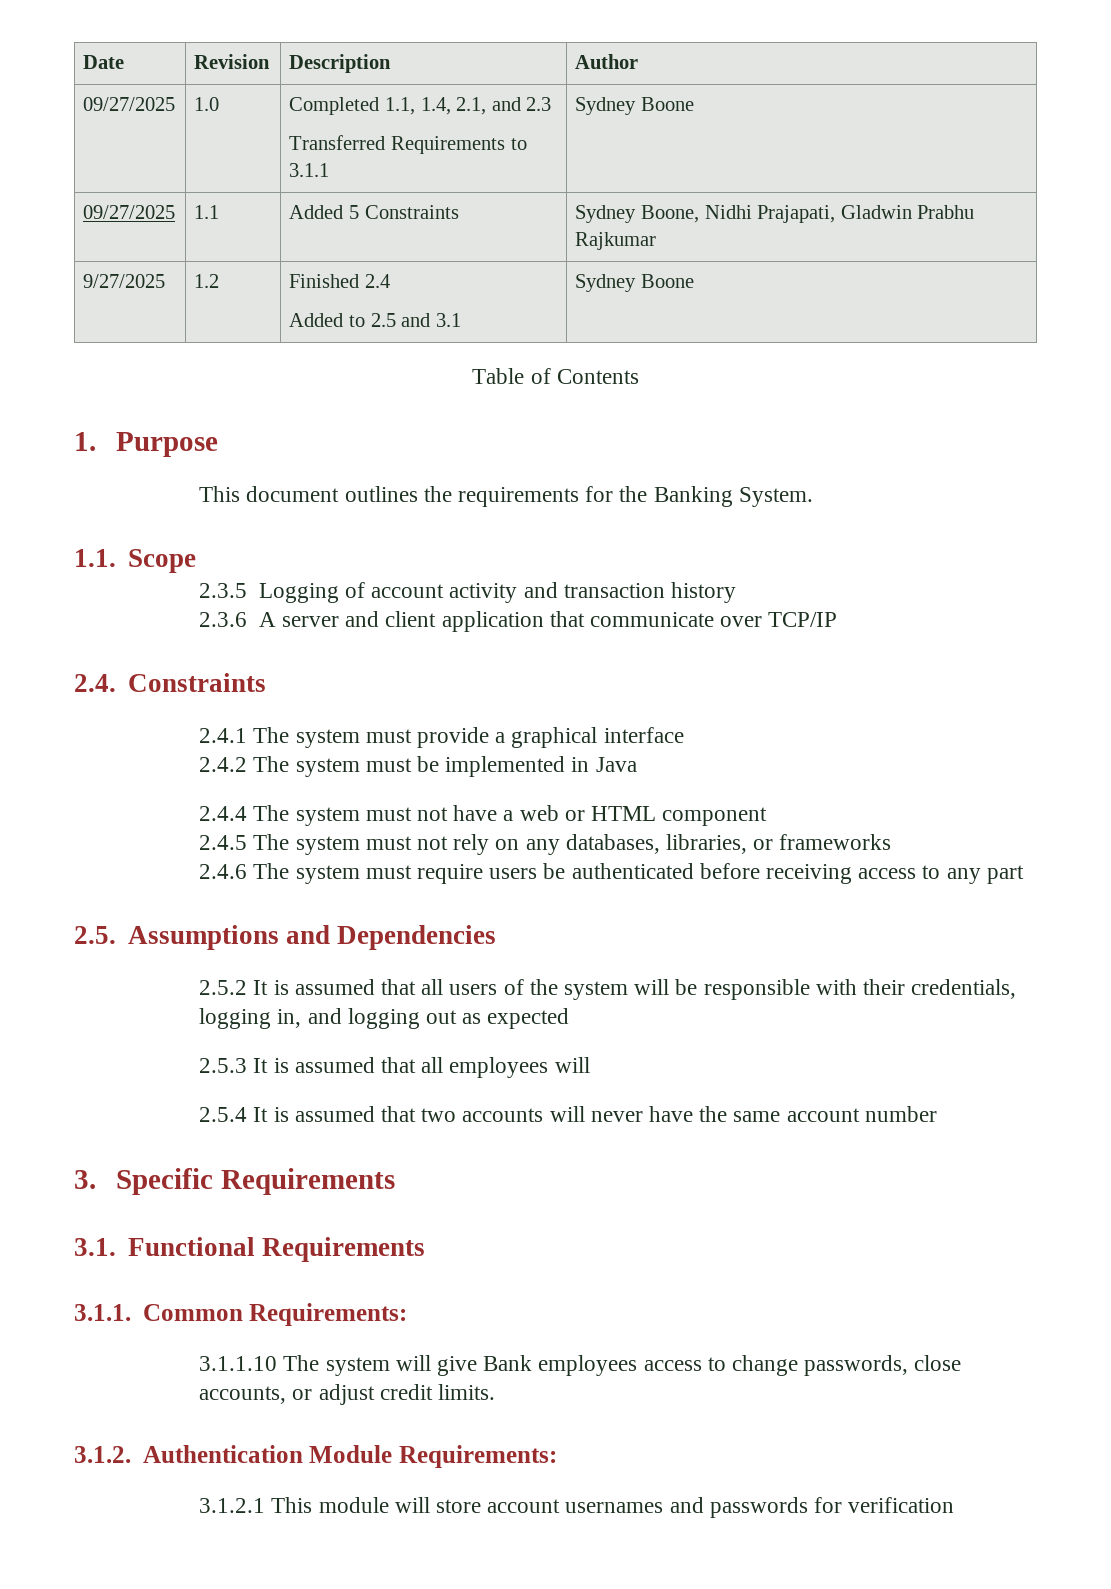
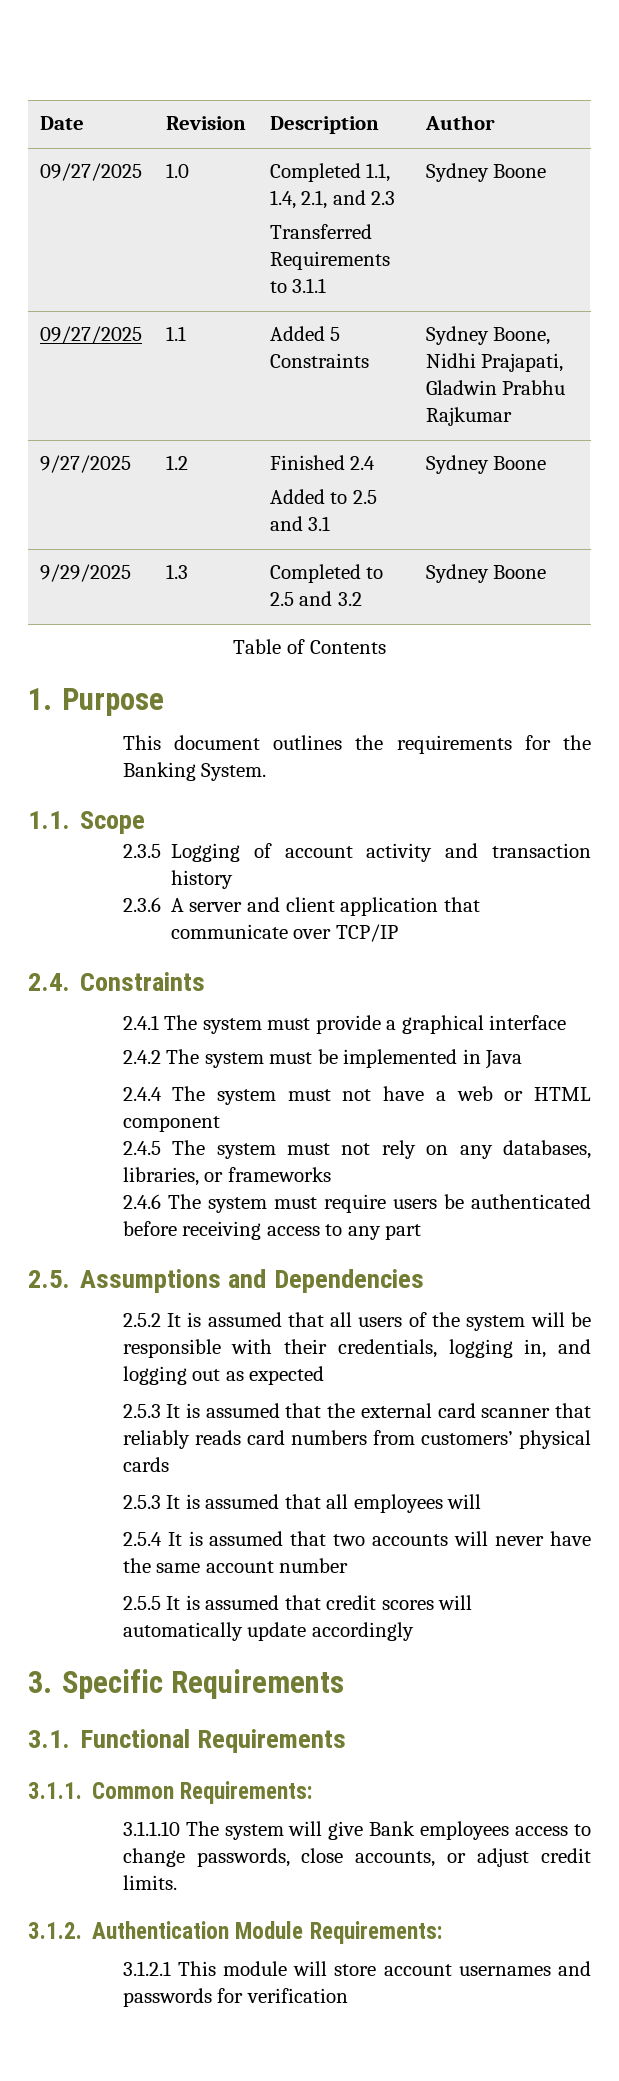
(695, 281) none -> [39,564,131,582] [165,564,188,579] [269,564,384,583] [269,591,362,606] [425,564,547,583] // 9/29/2025 | 1.3 | Completed to 2.5 and 3.2 | Sydney Boone
(570, 1018) none -> [122,1403,591,1418] [122,1430,591,1449] [122,1457,169,1472] // 2.5.3 It is assumed that the external card scanner that reliably reads card numbers from customers’ physical cards
(937, 1114) none -> [122,1595,473,1610] [122,1622,414,1641] // 2.5.5 It is assumed that credit scores will automatically update accordingly

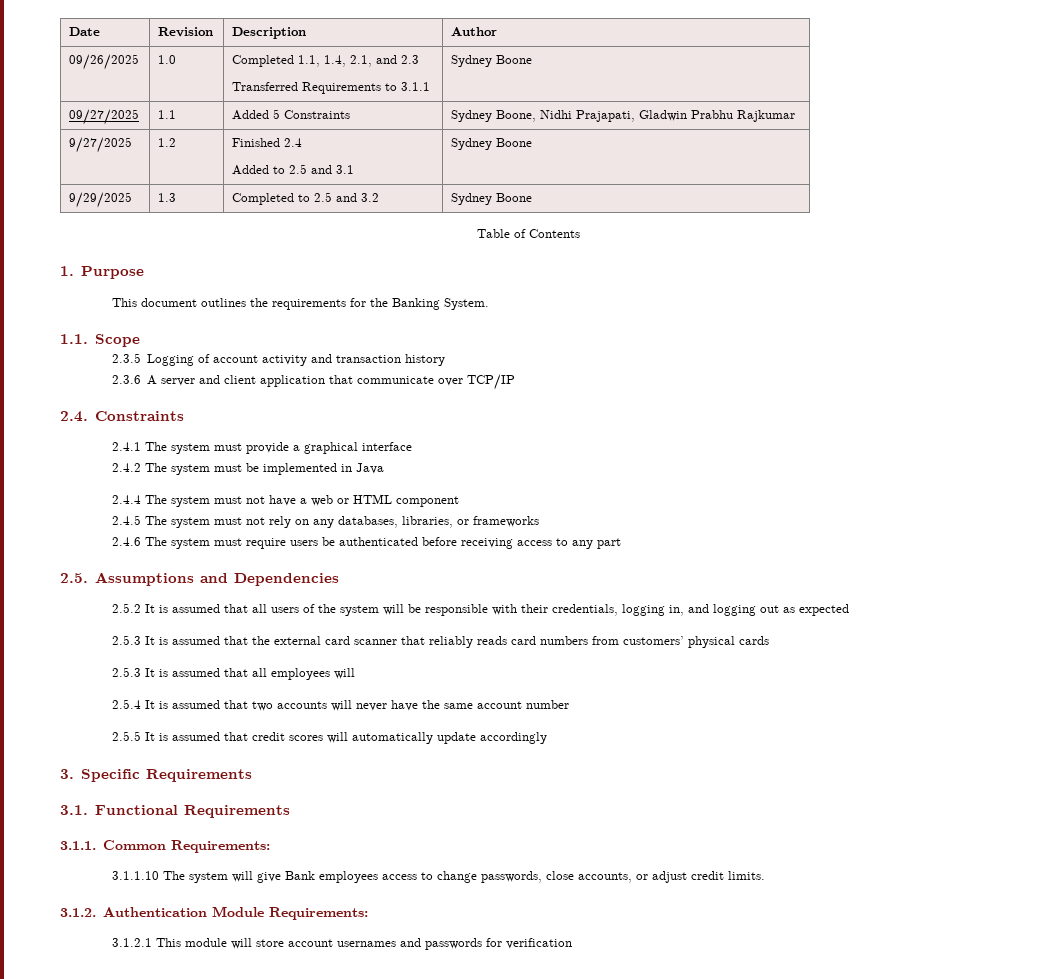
[39,163,142,181] 09/27/2025 -> [69,54,140,70] 09/26/2025

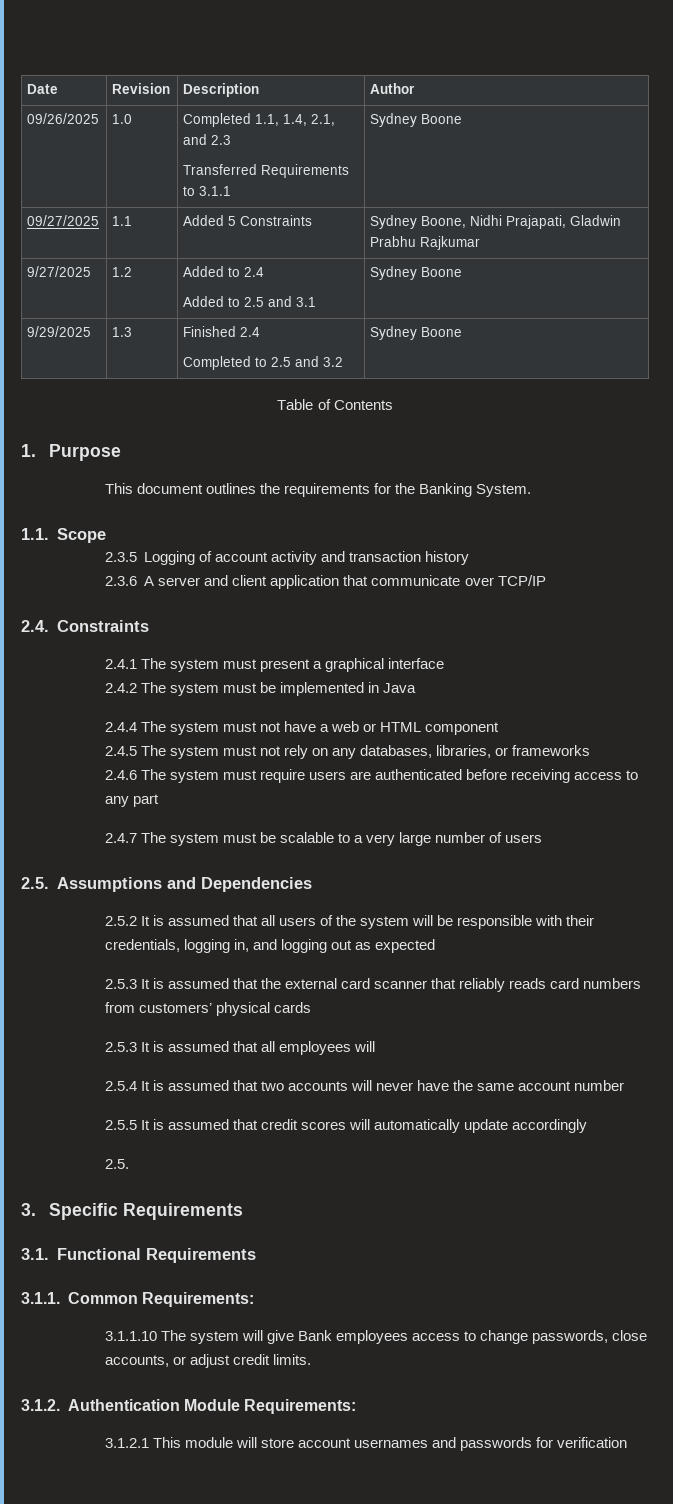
[232,138,281,147] Finished -> [183,266,241,277] Added to
(177, 197) none -> [183,326,261,337] Finished 2.4 //
[245,442,289,454] provide -> [259,659,310,672] present
[321,537,335,546] be -> [349,771,371,780] are
(621, 543) none -> [104,832,543,846] // 2.4.7 The system must be scalable to a very large number of users
(547, 738) none -> [104,1159,129,1169] // 2.5.

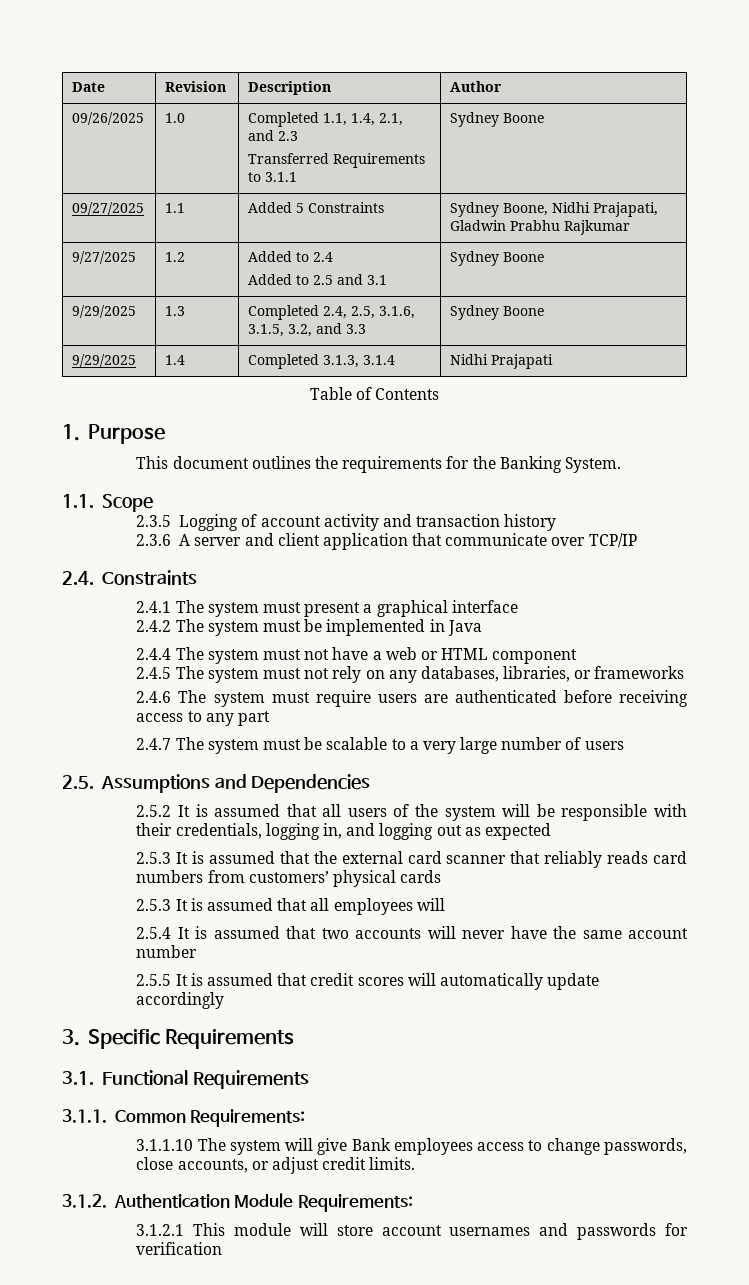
[183,326,261,337] [183,356,344,370] [370,326,463,340] Finished 2.4 // Completed to 2.5 and 3.2 | Sydney Boone -> [248,305,416,320] [248,323,367,337] [450,305,545,320] [72,354,137,367] [165,355,186,365] [248,354,396,369] [450,354,554,369] Completed 2.4, 2.5, 3.1.6, 3.1.5, 3.2, and 3.3 | Sydney Boone // 9/29/2025 | 1.4 | Completed 3.1.3, 3.1.4 | Nidhi Prajapati
[104,1159,129,1169] // 2.5. -> (225, 1000) none

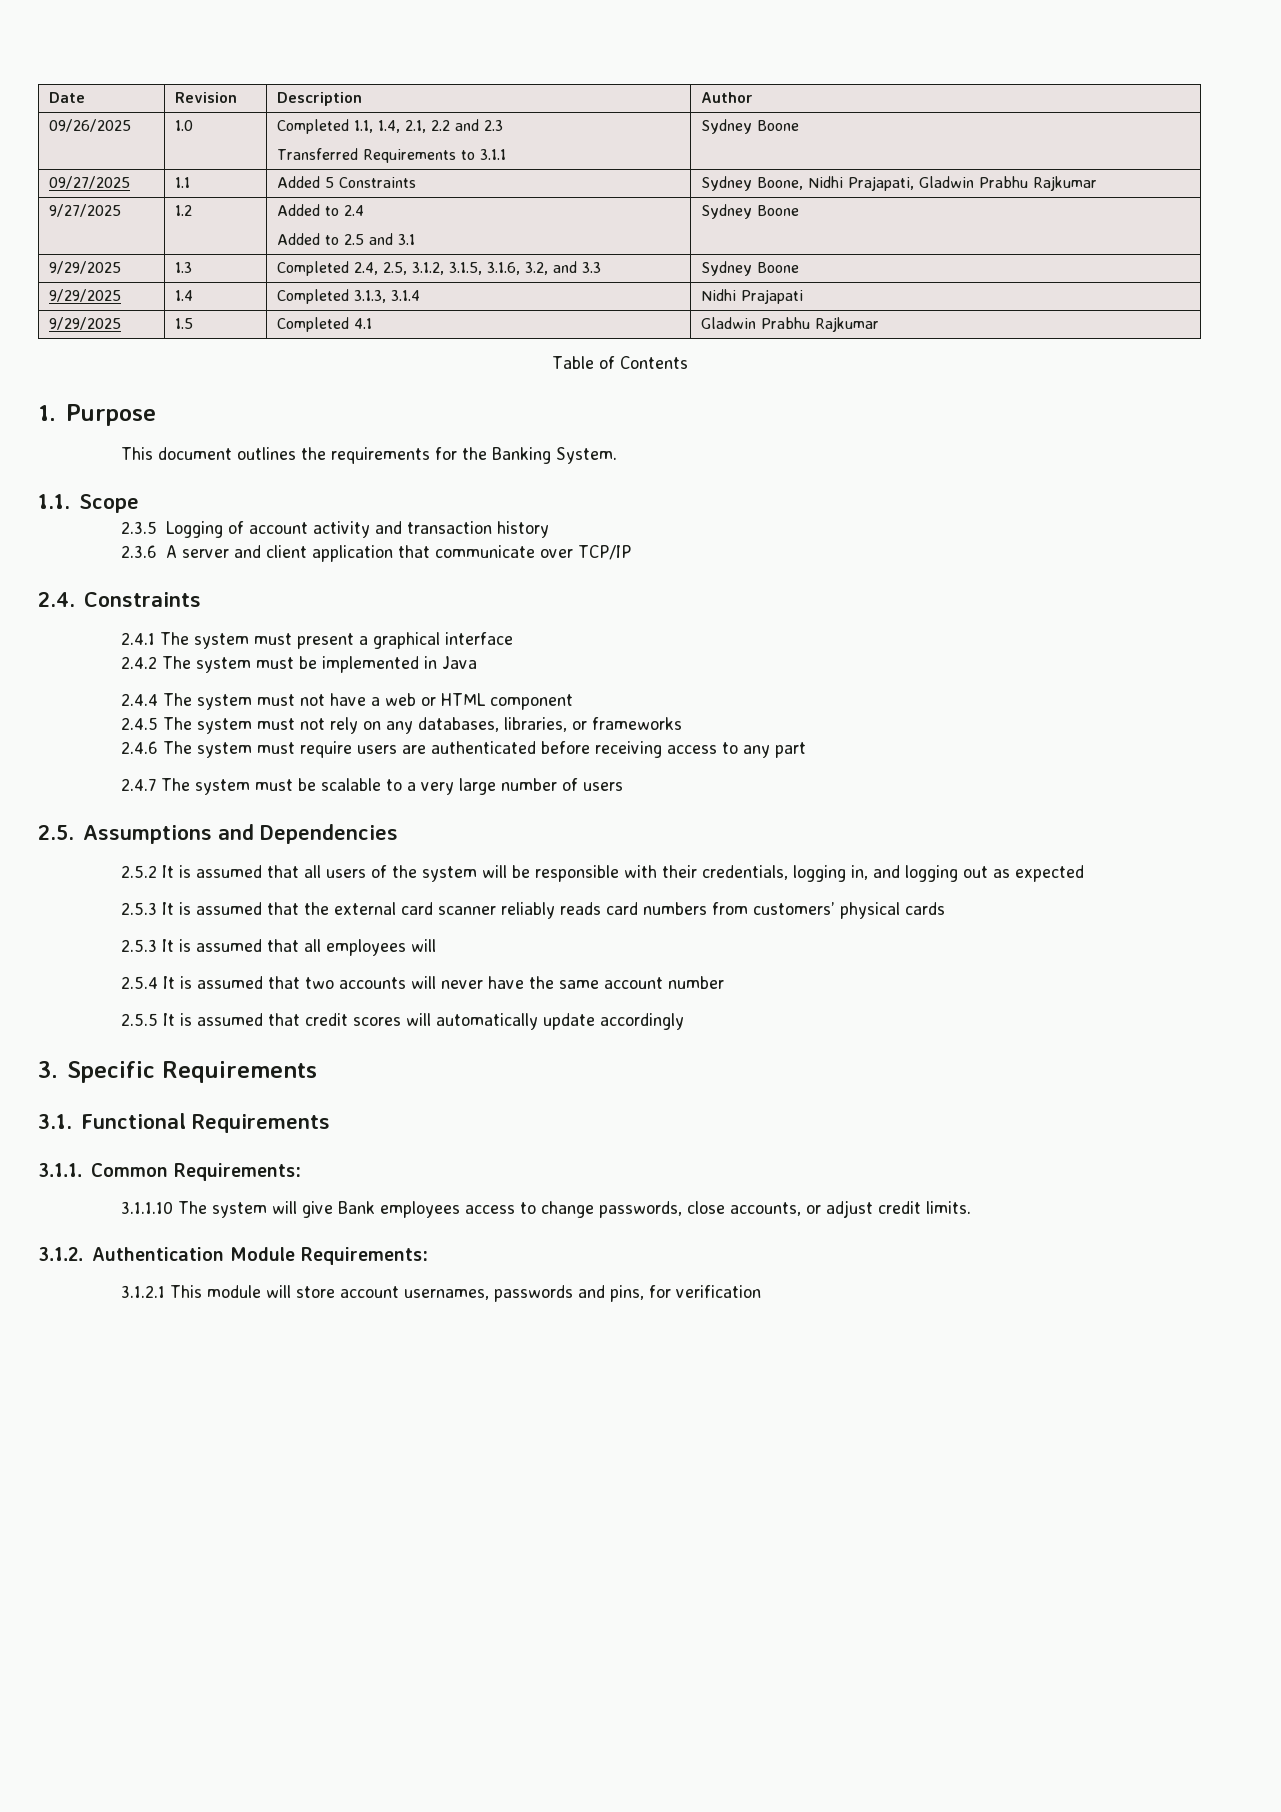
(404, 119) none -> [430,120,450,131] 2.2
[379,306,416,319] [248,324,285,337] 3.1.6, 3.1.5, -> [411,262,520,275] 3.1.2, 3.1.5, 3.1.6,
(554, 361) none -> [48,317,121,330] [174,318,193,329] [276,317,372,332] [700,317,879,332] // 9/29/2025 | 1.5 | Completed 4.1 | Gladwin Prabhu Rajkumar
[510,851,541,864] that -> (497, 910) none
[449,1223,657,1240] usernames and passwords -> [404,1285,645,1302] usernames, passwords and pins,

